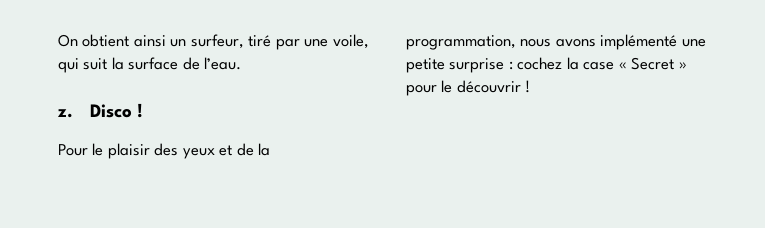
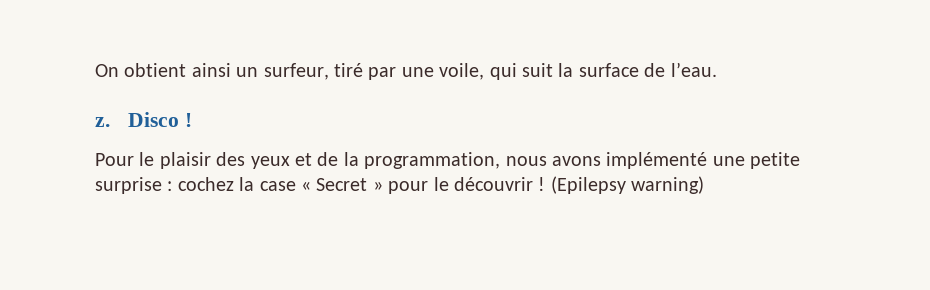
(531, 86) none -> [550,176,705,194] (Epilepsy warning)

